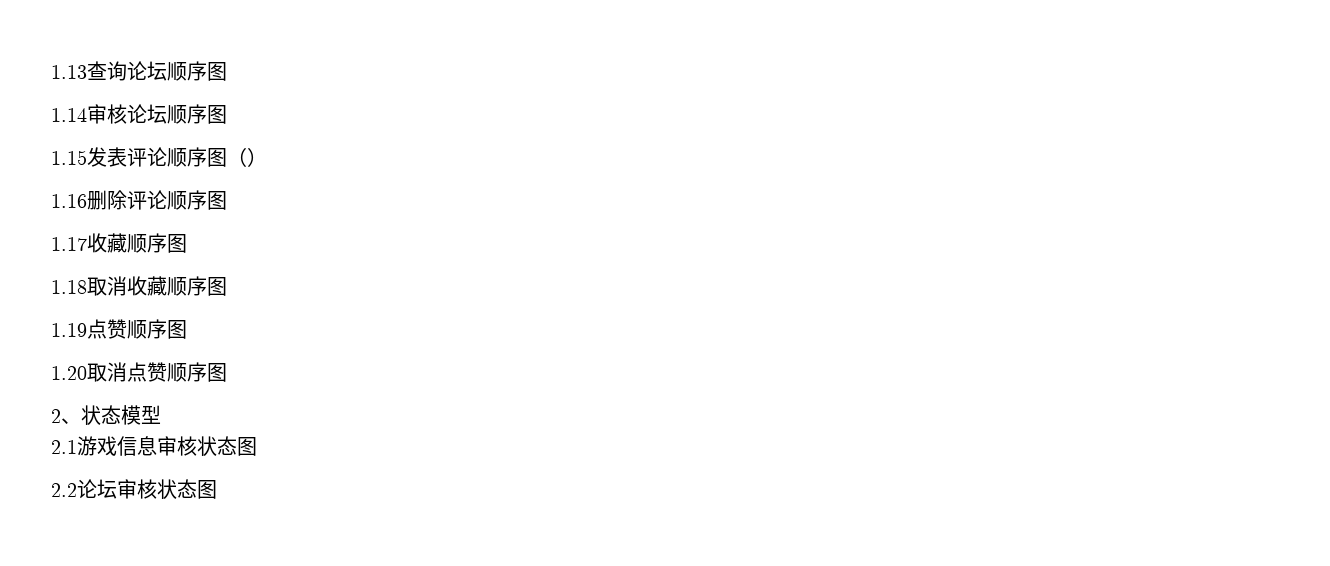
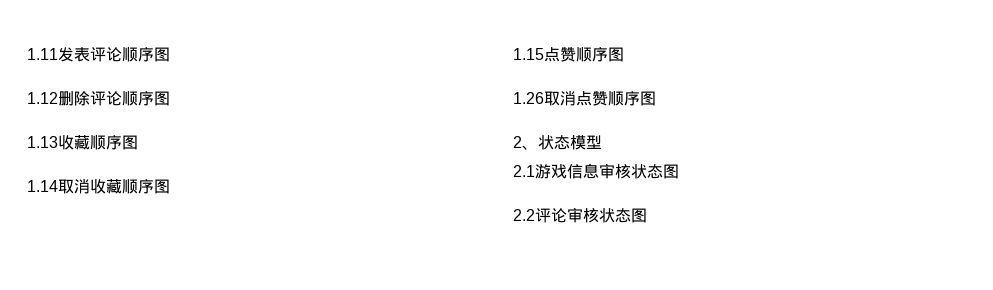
[51,61,227,81] [51,104,227,124] [51,150,87,165] 1.13查询论坛顺序图 // 1.14审核论坛顺序图 // 1.15 -> [27,48,58,60] 1.11
[227,147,267,167] [51,194,87,208] （） // 1.16 -> [27,92,58,104] // 1.12
[51,233,187,253] [51,280,87,294] 1.17收藏顺序图 // 1.18 -> [27,135,138,150] [27,180,58,192] 1.13收藏顺序图 // 1.14
[51,319,187,339] [51,366,87,380] 1.19点赞顺序图 // 1.20 -> [513,46,624,62] [513,92,544,104] 1.15点赞顺序图 // 1.26
[77,479,117,499] 论坛 -> [535,208,567,223] 评论

